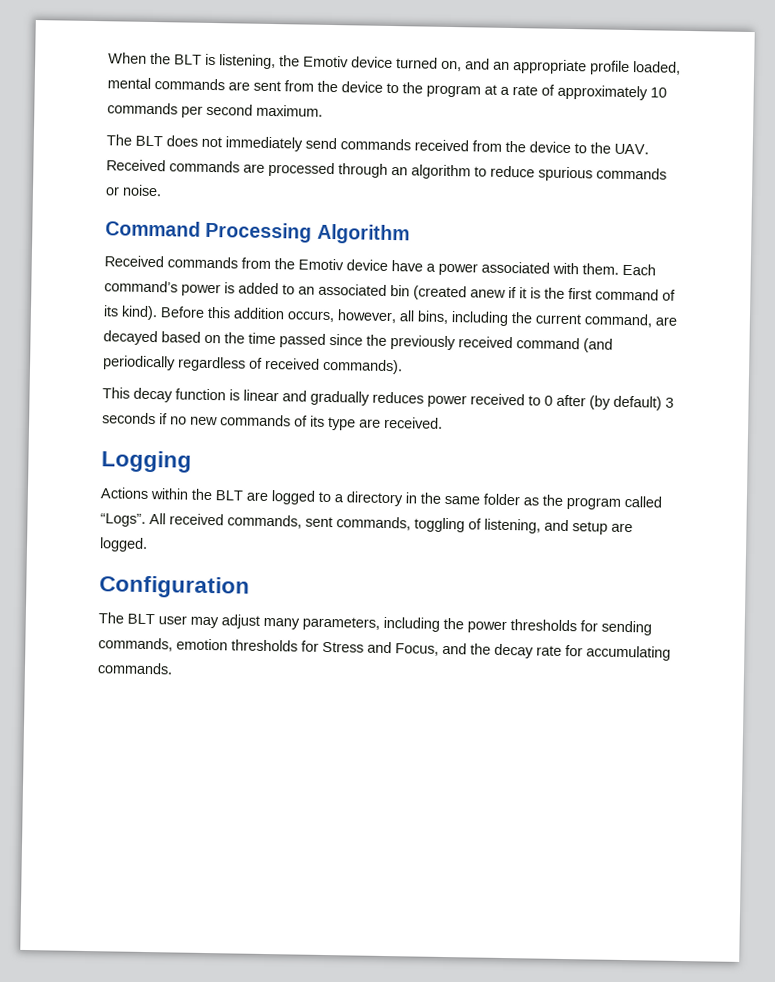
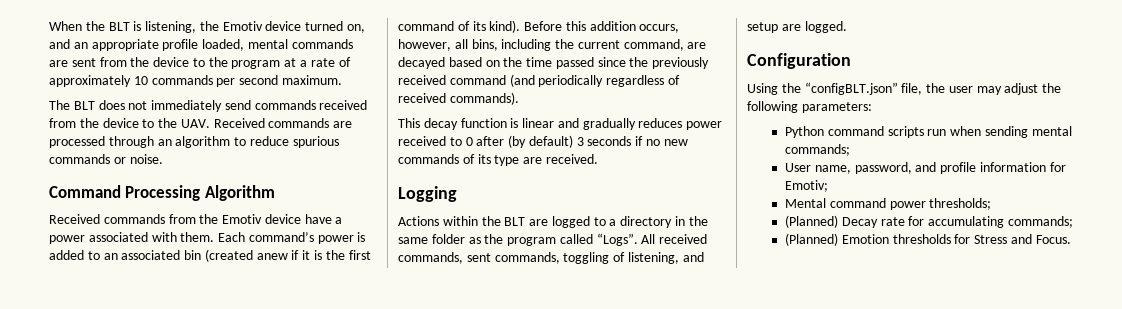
[98,612,652,636] [98,637,671,661] [97,662,173,675] The BLT user may adjust many parameters, including the power thresholds for sending commands, emotion thresholds for Stress and Focus, and the decay rate for accumulating commands. -> [747,82,1062,95] [747,101,872,113] [785,126,1072,138] [785,144,851,156] [785,162,1066,174] [785,180,829,192] [785,198,992,210] [785,215,1073,228] [785,233,1071,246] Using the “configBLT.json” file, the user may adjust the following parameters: // Python command scripts run when sending mental commands; // User name, password, and profile information for Emotiv; // Mental command power thresholds; // (Planned) Decay rate for accumulating commands; // (Planned) Emotion thresholds for Stress and Focus.

